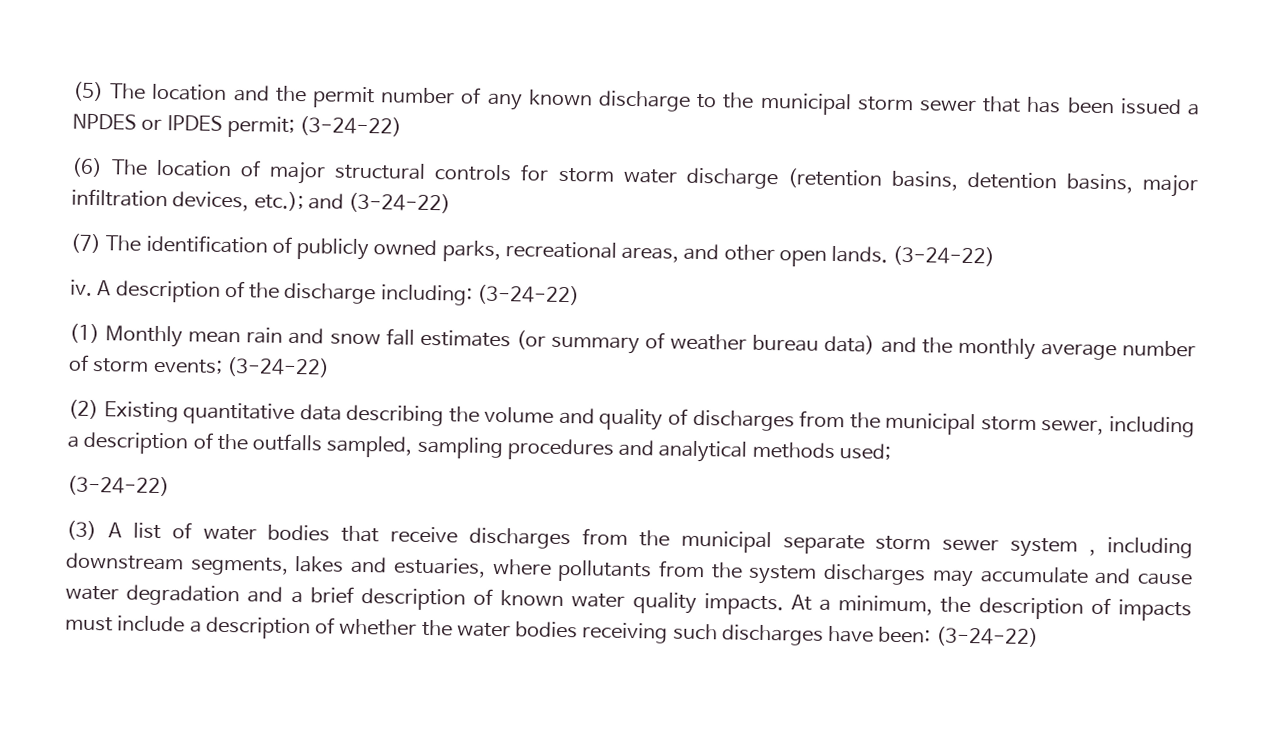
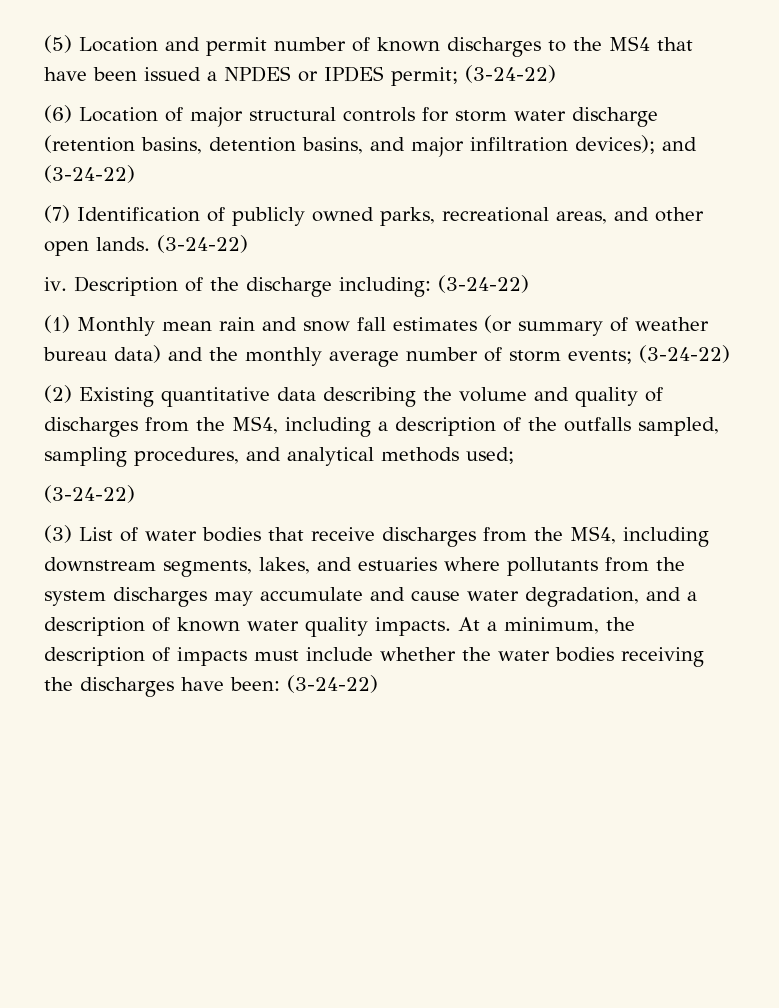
[110,83,1062,116] The location and the permit number of any known discharge to the municipal storm sewer that has -> [79,36,693,57] [44,67,87,81] Location and permit number of known discharges to the MS4 that have
[111,159,233,178] The location -> [79,107,158,122] Location
(1134, 183) none -> [370,137,405,151] and
[172,191,304,212] devices, etc.); -> [575,135,655,154] devices);
[105,234,268,254] The identification -> [77,207,200,222] Identification
[97,280,221,303] A description -> [73,276,178,296] Description
[885,412,1105,436] municipal storm sewer, -> [232,416,278,434] MS4,
[506,438,615,461] procedures -> [134,447,239,466] procedures,
[107,522,161,540] A list -> [79,527,113,541] List
[680,530,1193,559] [66,552,486,578] municipal separate storm sewer system , including downstream segments, lakes and estuaries, -> [570,526,709,547] [44,557,437,577] MS4, including downstream segments, lakes, and estuaries
[126,584,241,607] degradation -> [525,587,639,607] degradation,
[309,586,354,604] brief -> (697, 596) none
[189,616,336,640] a description of -> (373, 654) none
[672,623,718,641] such -> [44,677,73,691] the

